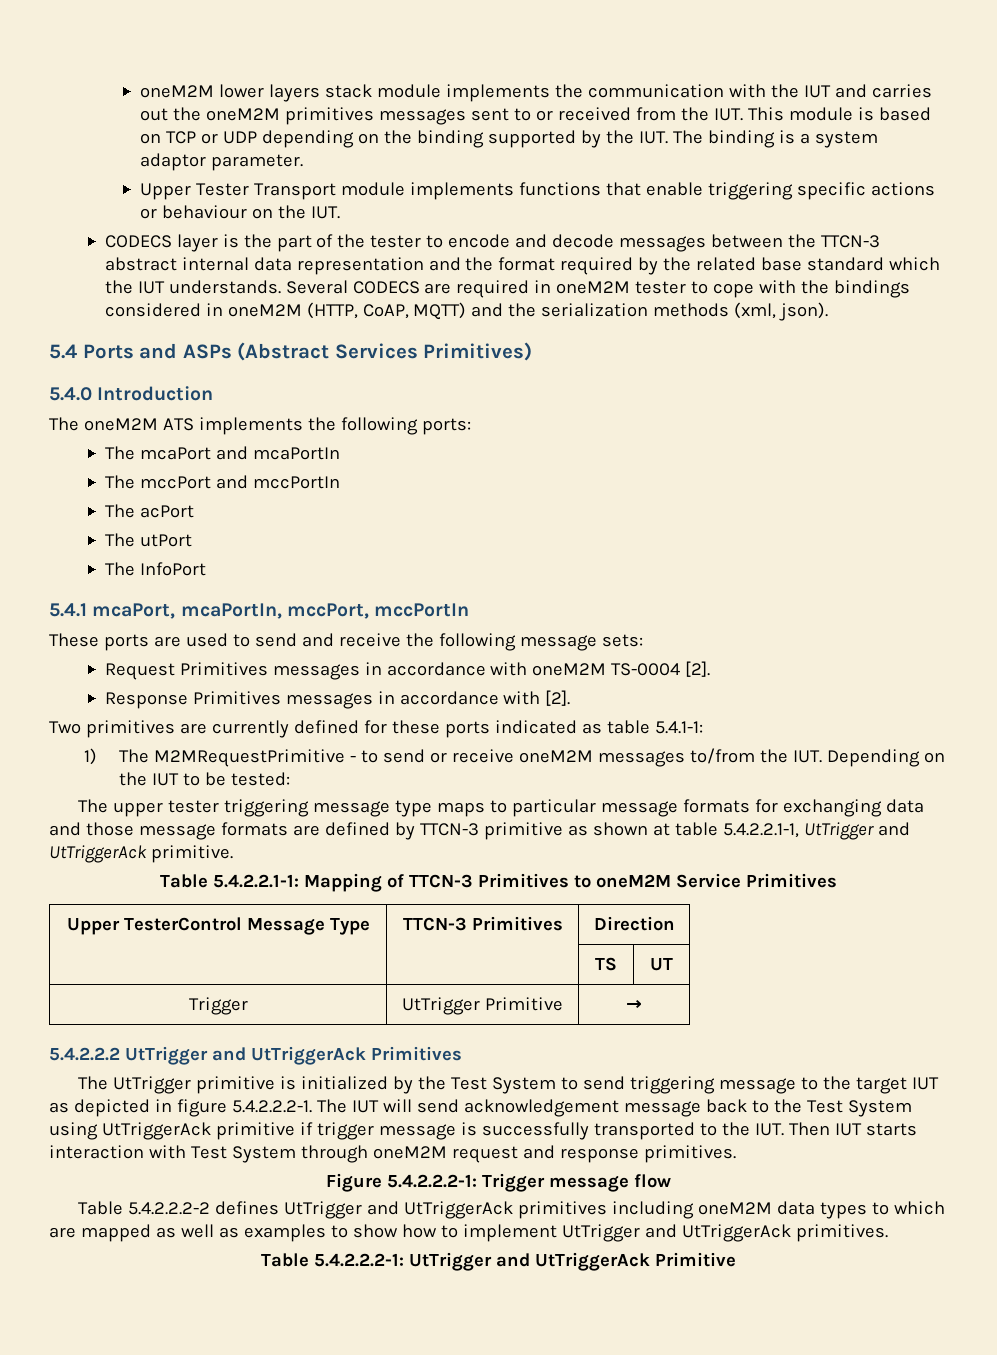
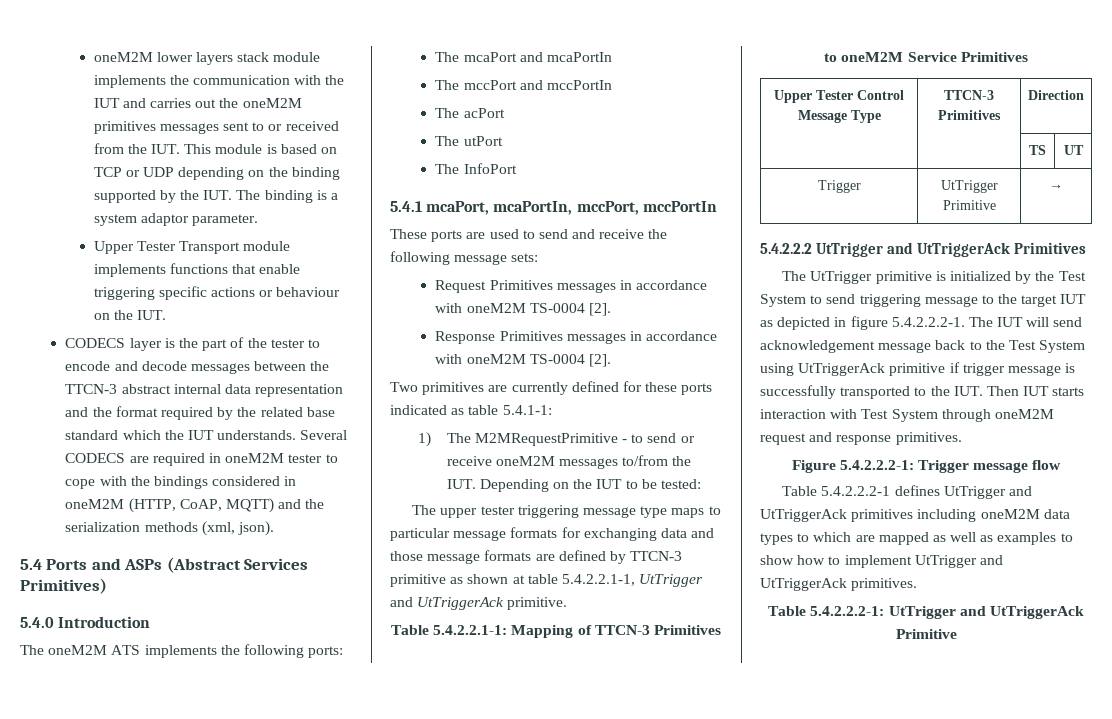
(541, 698) none -> [466,354,585,364] oneM2M TS-0004
[123,917,242,931] TesterControl -> [816,90,904,100] Tester Control
[128,1202,211,1215] 5.4.2.2.2-2 -> [821,486,891,496] 5.4.2.2.2-1

